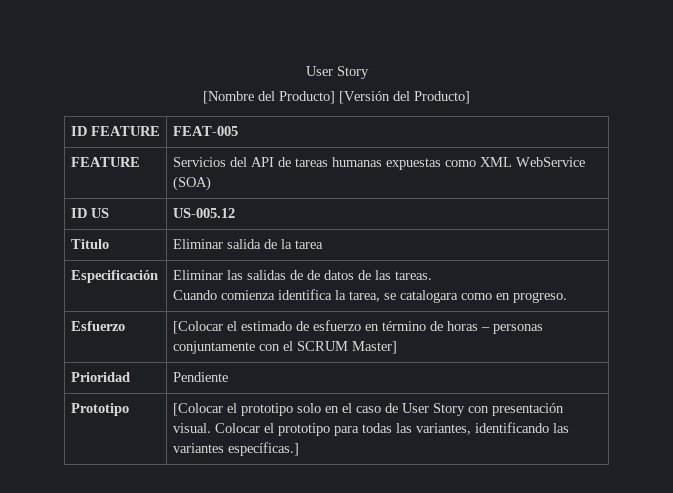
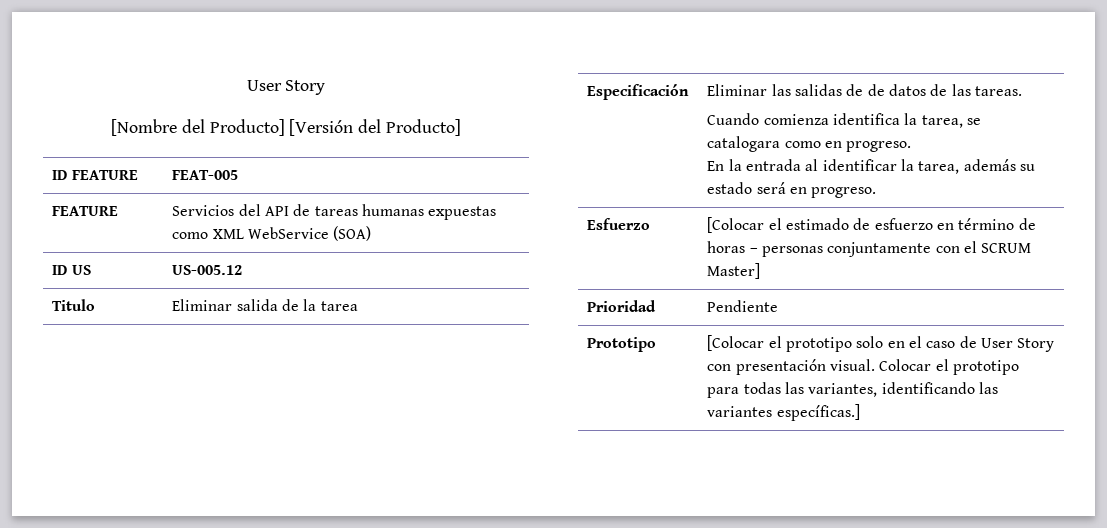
(567, 297) none -> [707,159,1035,174] [707,182,877,198] // En la entrada al identificar la tarea, además su estado será en progreso.

